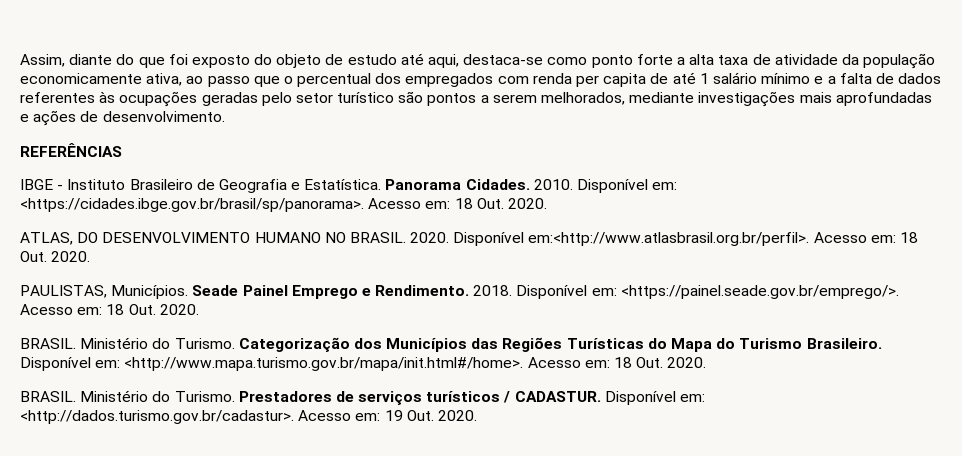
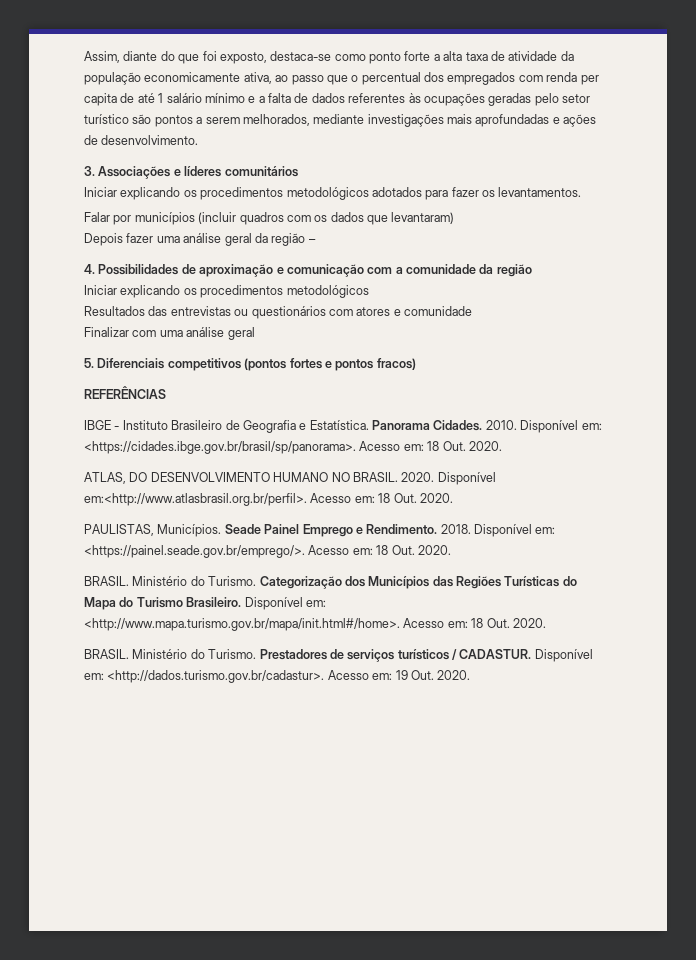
[191,53,460,68] exposto do objeto de estudo até aqui, -> [219,52,267,64] exposto,
(225, 116) none -> [84,166,298,179] [84,187,582,200] [84,212,455,225] [84,233,316,246] [84,264,532,277] [84,285,369,298] [84,306,472,319] [84,327,255,340] [84,358,416,371] // 3. Associações e líderes comunitários // Iniciar explicando os procedimentos metodológicos adotados para fazer os levantamentos. // Falar por municípios (incluir quadros com os dados que levantaram) // Depois fazer uma análise geral da região – // 4. Possibilidades de aproximação e comunicação com a comunidade da região // Iniciar explicando os procedimentos metodológicos // Resultados das entrevistas ou questionários com atores e comunidade // Finalizar com uma análise geral // 5. Diferenciais competitivos (pontos fortes e pontos fracos)

